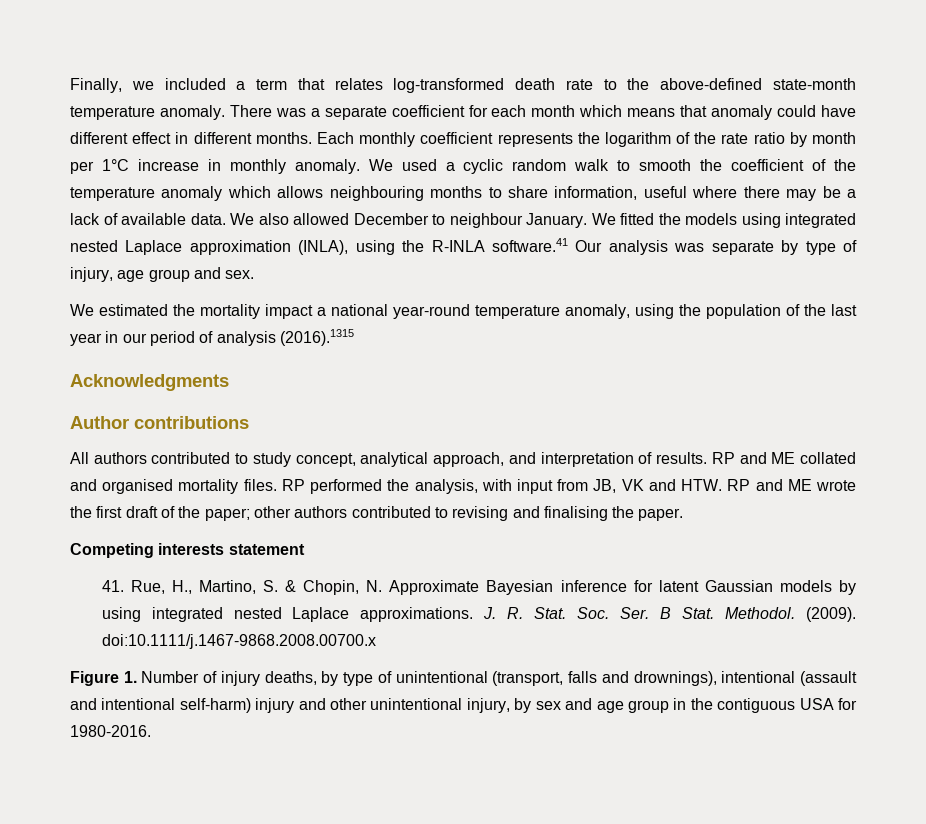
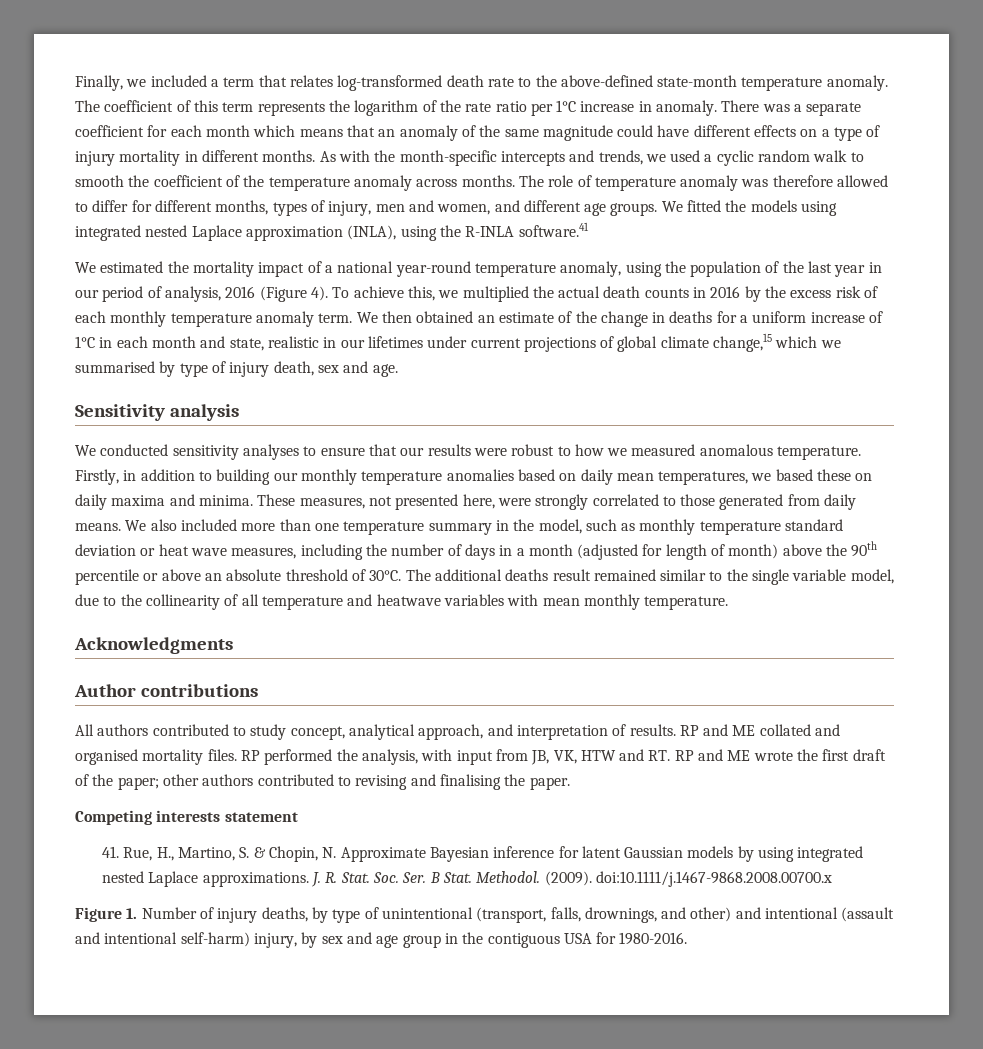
(225, 112) none -> [75,100,718,116] The coefficient of this term represents the logarithm of the rate ratio per 1°C increase in anomaly.
[711,105,857,120] [70,132,856,147] [70,159,393,174] anomaly could have different effect in different months. Each monthly coefficient represents the logarithm of the rate ratio by month per 1°C increase in monthly anomaly. We -> [378,125,881,141] [75,150,666,166] an anomaly of the same magnitude could have different effects on a type of injury mortality in different months. As with the month-specific intercepts and trends, we
[227,186,857,201] [70,213,587,228] which allows neighbouring months to share information, useful where there may be a lack of available data. We also allowed December to neighbour January. -> [416,175,889,191] [75,200,658,216] across months. The role of temperature anomaly was therefore allowed to differ for different months, types of injury, men and women, and different age groups.
[575,240,858,255] [70,267,255,282] Our analysis was separate by type of injury, age group and sex. -> (589, 229) none
(313, 311) none -> [307,261,322,273] of
[216,329,354,346] analysis (2016).1315 -> [164,286,879,302] [75,311,884,327] [75,333,841,352] [75,361,398,377] [75,404,239,421] [75,444,862,460] [75,469,873,485] [75,494,857,510] [75,519,844,535] [75,541,878,560] [75,569,894,585] [75,594,729,610] analysis, 2016 (Figure 4). To achieve this, we multiplied the actual death counts in 2016 by the excess risk of each monthly temperature anomaly term. We then obtained an estimate of the change in deaths for a uniform increase of 1°C in each month and state, realistic in our lifetimes under current projections of global climate change,15 which we summarised by type of injury death, sex and age. // Sensitivity analysis // We conducted sensitivity analyses to ensure that our results were robust to how we measured anomalous temperature. Firstly, in addition to building our monthly temperature anomalies based on daily mean temperatures, we based these on daily maxima and minima. These measures, not presented here, were strongly correlated to those generated from daily means. We also included more than one temperature summary in the model, such as monthly temperature standard deviation or heat wave measures, including the number of days in a month (adjusted for length of month) above the 90th percentile or above an absolute threshold of 30°C. The additional deaths result remained similar to the single variable model, due to the collinearity of all temperature and heatwave variables with mean monthly temperature.
[621,479,723,491] VK and HTW. -> [553,749,671,764] VK, HTW and RT.
[568,671,717,686] falls and drownings), -> [550,907,761,923] falls, drownings, and other) and
[255,698,463,713] injury and other unintentional -> (250, 939) none

